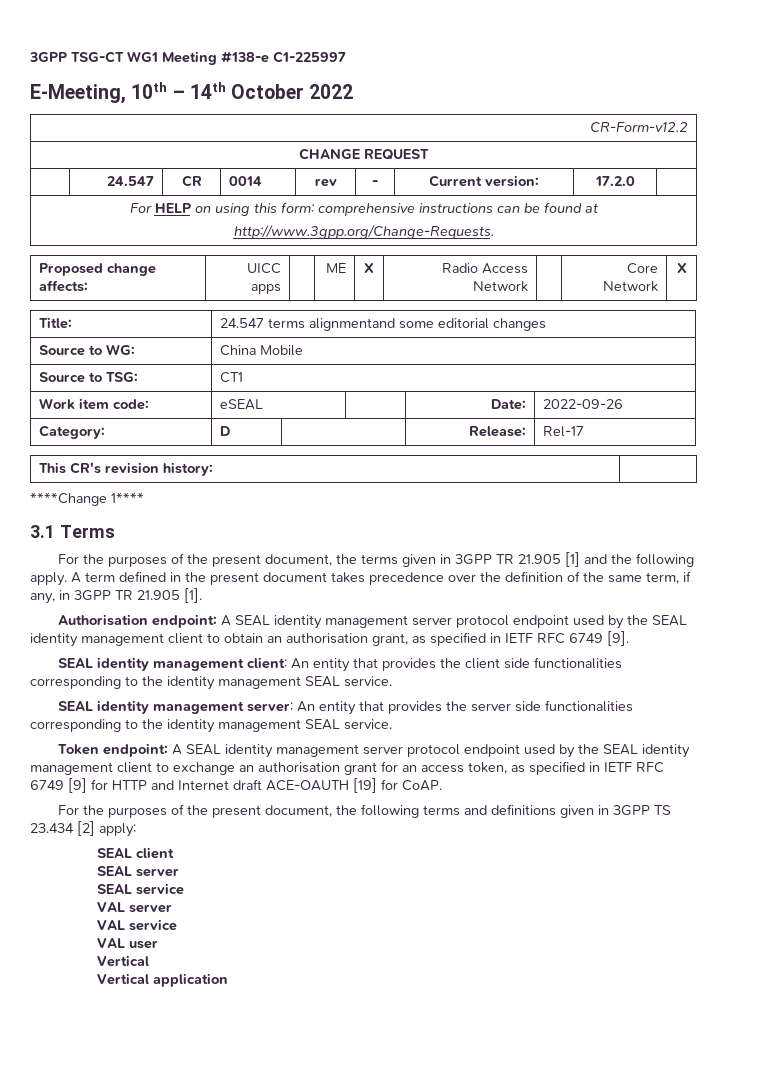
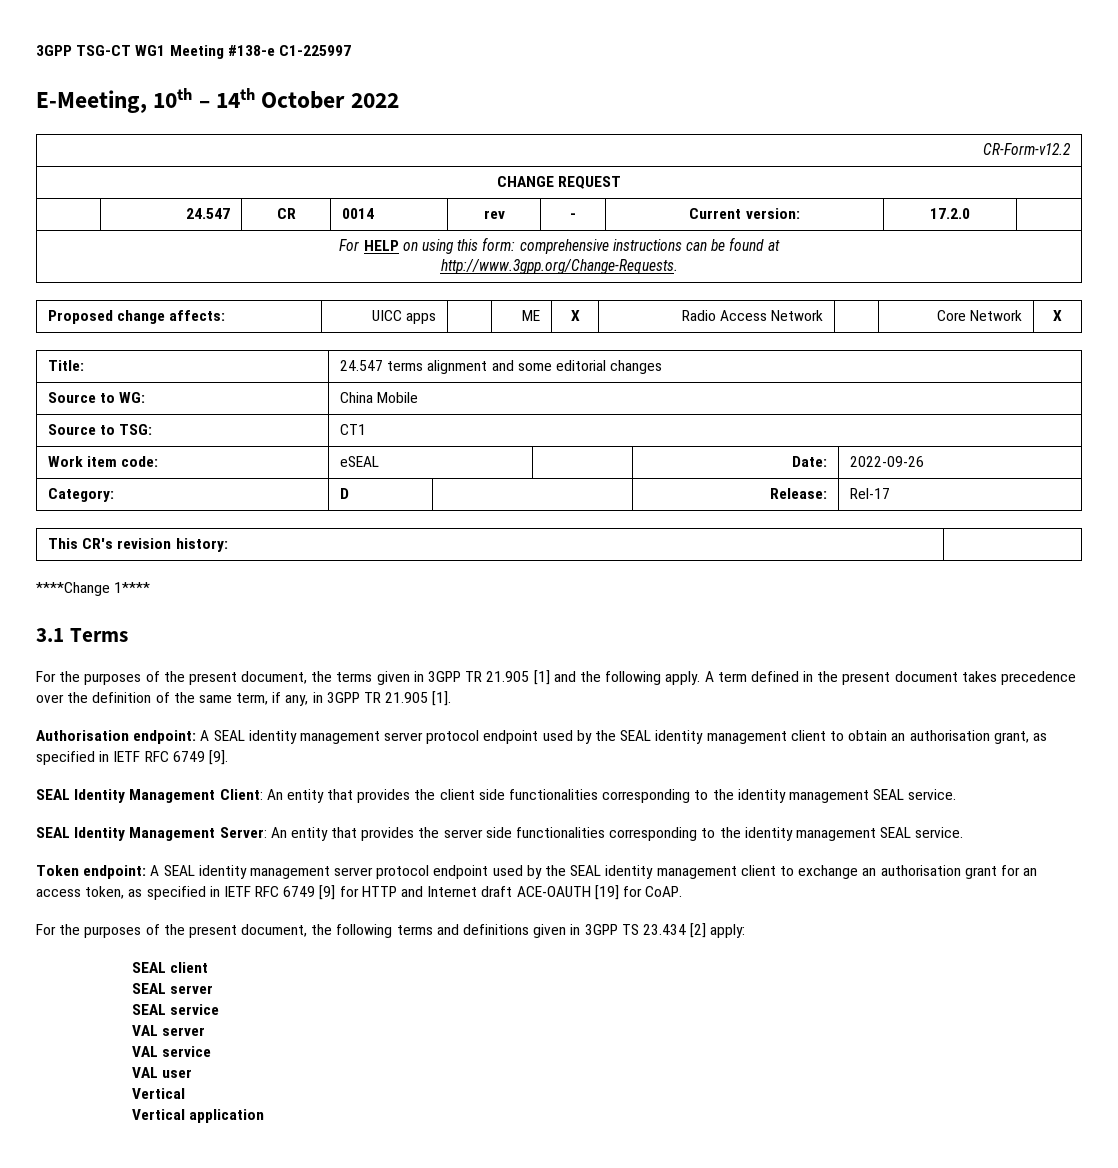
[309,318,396,331] alignmentand -> [427,360,514,374] alignment and
[96,657,287,671] identity management client: -> [74,789,263,803] Identity Management Client:
[96,700,293,714] identity management server: -> [74,827,267,841] Identity Management Server:

